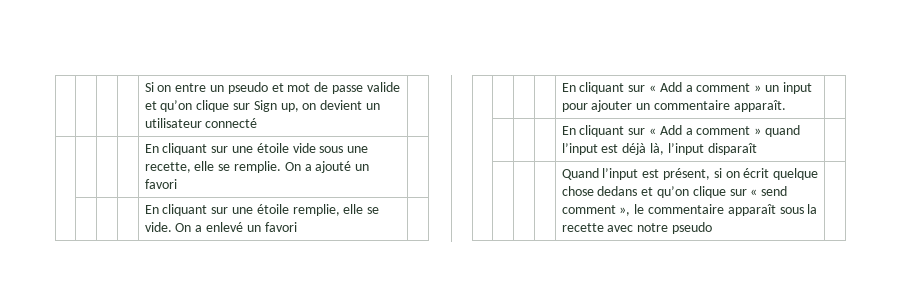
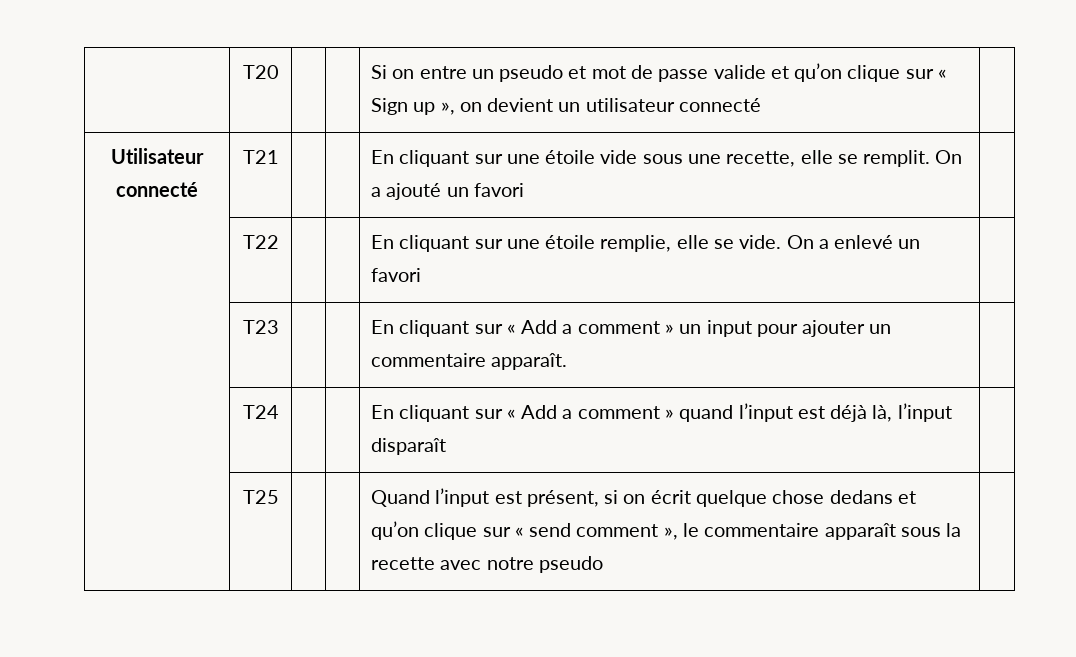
(144, 87) | -> [242,65,279,79] | T20
[253,100,299,112] Sign up, -> [937,69,947,79] [371,98,455,115] « Sign up »,
(258, 123) | -> [111,148,204,164] [116,182,198,197] [242,150,279,164] Utilisateur connecté | T21
[233,161,281,173] remplie. -> [863,150,931,167] remplit.
(177, 184) none -> [242,235,279,249] T22
(297, 227) none -> [242,320,279,334] T23
(786, 106) none -> [242,405,279,419] T24
(757, 149) none -> [242,490,279,504] T25

